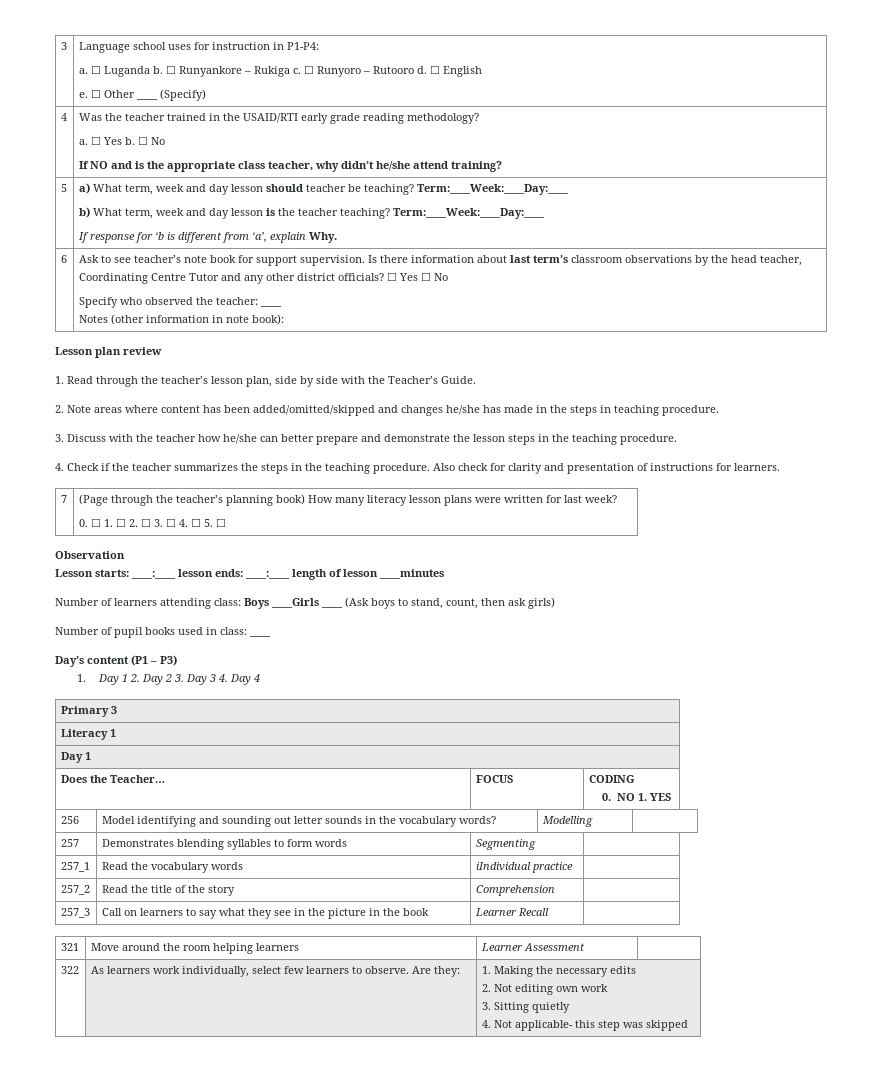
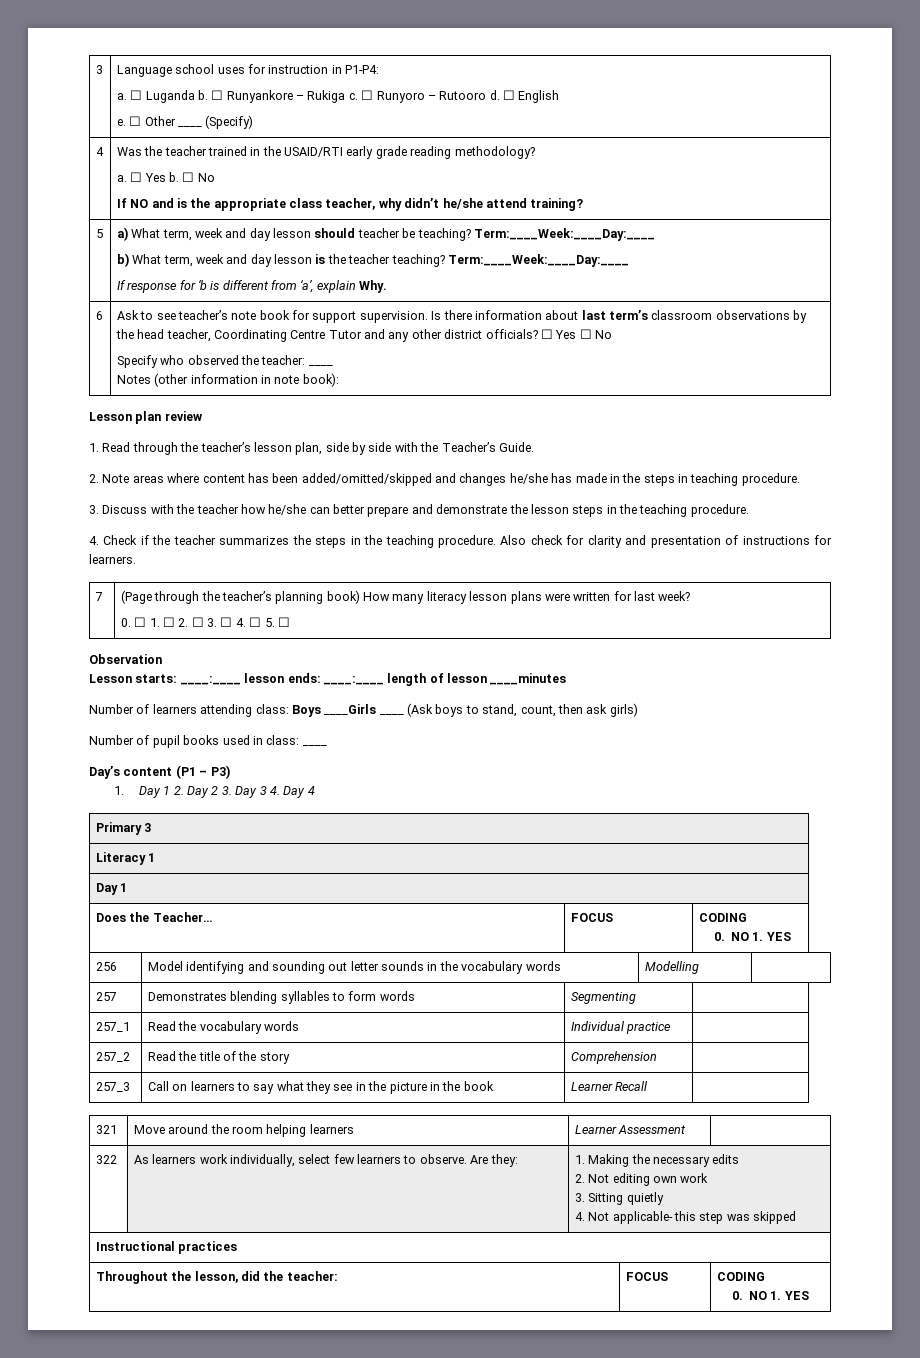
[458,816,496,824] words? -> [525,961,561,971] words
[475,862,531,871] iIndividual -> [570,1021,625,1031] Individual
(688, 1025) none -> [95,1241,238,1254] [95,1271,338,1284] [625,1272,668,1281] [716,1272,765,1281] [731,1291,809,1300] // Instructional practices // Throughout the lesson, did the teacher: | FOCUS | CODING // 0. NO 1. YES

